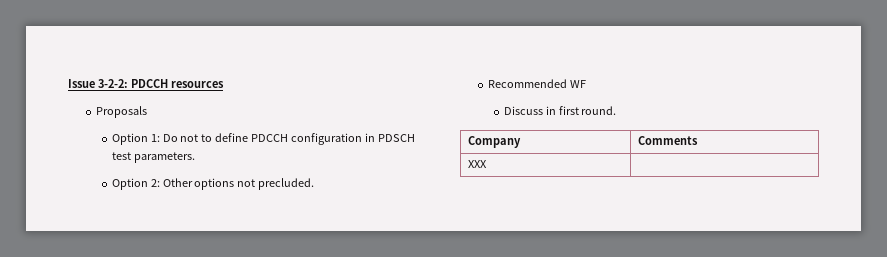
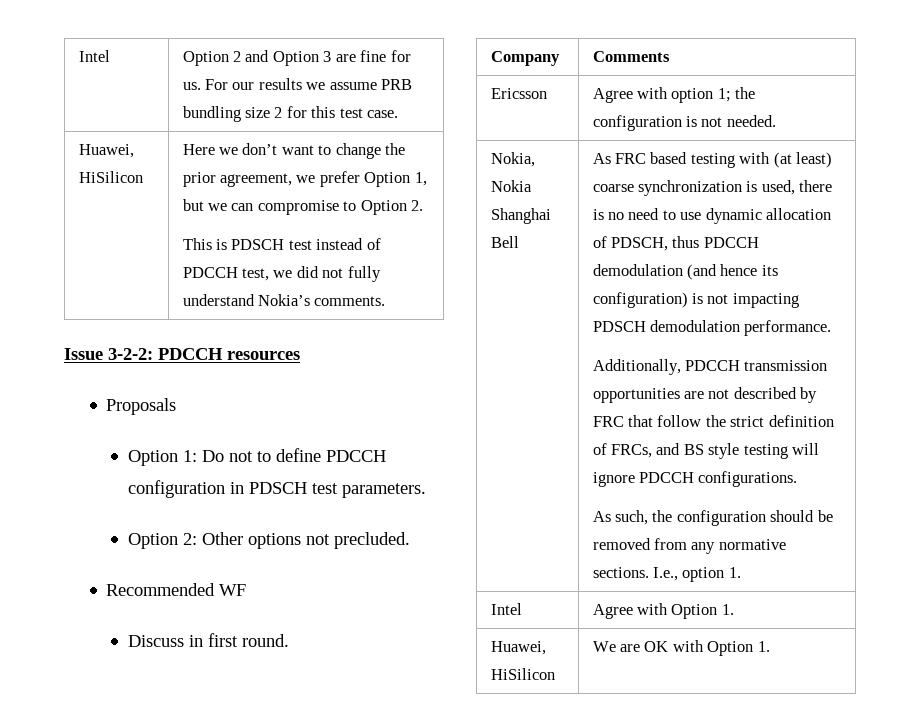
(68, 83) none -> [78,50,110,62] [182,50,411,66] [182,78,413,90] [182,106,399,122] [78,144,134,158] [78,171,143,183] [182,143,406,159] [182,171,427,187] [182,199,424,215] [182,238,381,250] [182,266,381,282] [182,294,386,306] Intel | Option 2 and Option 3 are fine for us. For our results we assume PRB bundling size 2 for this test case. // Huawei, HiSilicon | Here we don’t want to change the prior agreement, we prefer Option 1, but we can compromise to Option 2. // This is PDSCH test instead of PDCCH test, we did not fully understand Nokia’s comments. //
[468,160,488,168] XXX | -> [490,88,547,99] [592,87,756,103] [592,115,776,131] [490,152,535,167] [490,180,532,192] [490,208,551,224] [490,236,519,248] [592,152,833,168] [592,180,833,196] [592,208,832,224] [592,236,759,251] [592,264,778,280] [592,292,799,308] [592,320,832,336] [592,359,828,375] [592,387,818,403] [592,415,834,427] [592,443,820,459] [592,471,798,487] [592,510,833,526] [592,538,786,554] [592,567,741,582] [490,603,522,615] [592,603,734,619] [490,641,546,655] [490,668,555,680] [592,640,770,656] Ericsson | Agree with option 1; the configuration is not needed. // Nokia, Nokia Shanghai Bell | As FRC based testing with (at least) coarse synchronization is used, there is no need to use dynamic allocation of PDSCH, thus PDCCH demodulation (and hence its configuration) is not impacting PDSCH demodulation performance. // Additionally, PDCCH transmission opportunities are not described by FRC that follow the strict definition of FRCs, and BS style testing will ignore PDCCH configurations. // As such, the configuration should be removed from any normative sections. I.e., option 1. // Intel | Agree with Option 1. // Huawei, HiSilicon | We are OK with Option 1.

